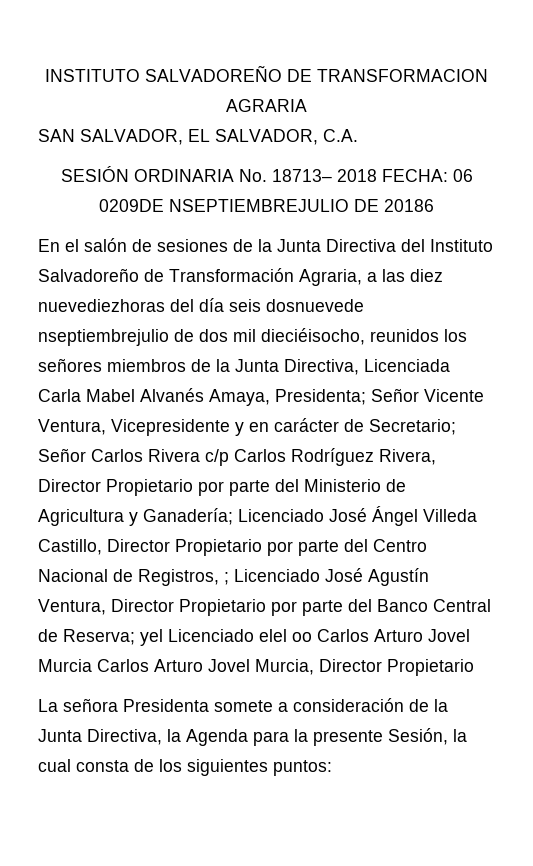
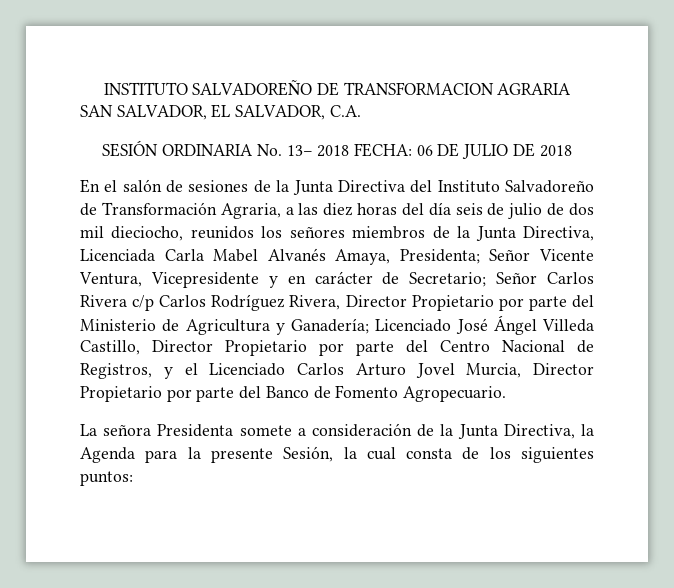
[271,169,332,182] 18713– -> [286,145,313,156] 13–
[99,199,434,212] 0209DE NSEPTIEMBREJULIO DE 20186 -> [437,143,572,159] DE JULIO DE 2018
[38,299,165,312] nuevediezhoras -> [357,203,398,215] horas
[266,299,364,312] [38,329,169,346] dosnuevede nseptiembrejulio -> [487,203,543,219] de julio
[261,328,365,345] dieciéisocho, -> [111,226,184,241] dieciocho,
[224,568,429,586] [38,599,106,615] ; Licenciado José Agustín Ventura, -> [163,363,522,379] y el Licenciado Carlos Arturo Jovel Murcia,
[433,599,491,612] [38,629,470,646] [38,659,474,676] Central de Reserva; yel Licenciado elel oo Carlos Arturo Jovel Murcia Carlos Arturo Jovel Murcia, Director Propietario -> [313,385,507,402] de Fomento Agropecuario.

